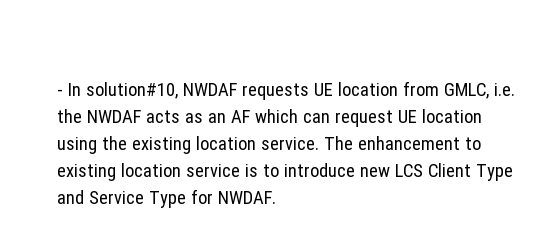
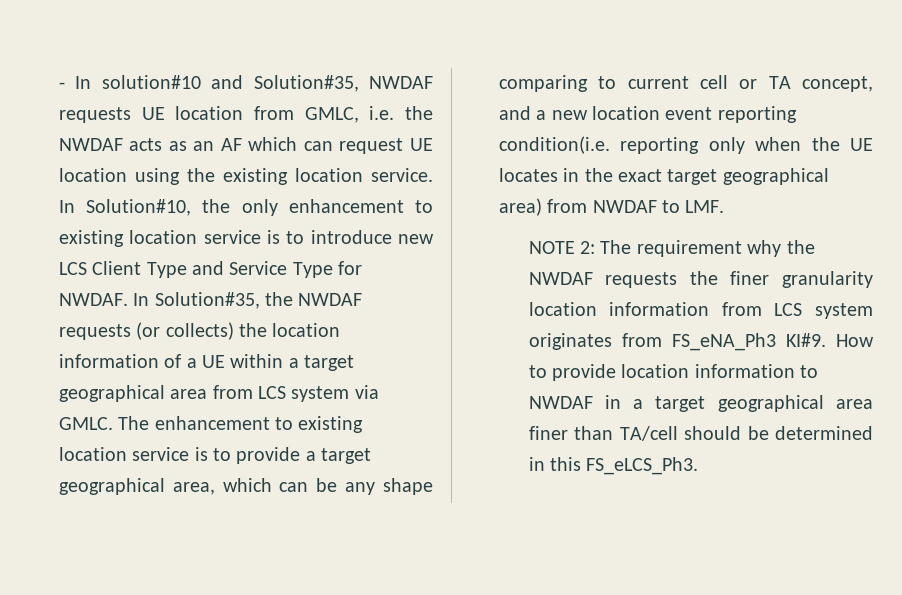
[86,82,179,99] solution#10, -> [101,75,359,92] solution#10 and Solution#35,
[323,136,353,150] The -> [58,199,278,216] In Solution#10, the only
(277, 197) none -> [133,292,363,309] [58,322,341,340] [58,354,355,371] [58,385,379,402] [58,416,364,433] [58,447,372,464] [58,478,434,495] [498,75,874,92] [498,106,797,123] [498,136,873,154] [498,168,829,185] [498,198,725,216] [528,240,815,257] [528,271,873,288] [528,302,873,319] [528,333,874,351] [528,364,819,381] [528,395,873,412] [528,426,873,441] [528,457,699,475] In Solution#35, the NWDAF requests (or collects) the location information of a UE within a target geographical area from LCS system via GMLC. The enhancement to existing location service is to provide a target geographical area, which can be any shape comparing to current cell or TA concept, and a new location event reporting condition(i.e. reporting only when the UE locates in the exact target geographical area) from NWDAF to LMF. // NOTE 2: The requirement why the NWDAF requests the finer granularity location information from LCS system originates from FS_eNA_Ph3 KI#9. How to provide location information to NWDAF in a target geographical area finer than TA/cell should be determined in this FS_eLCS_Ph3.

